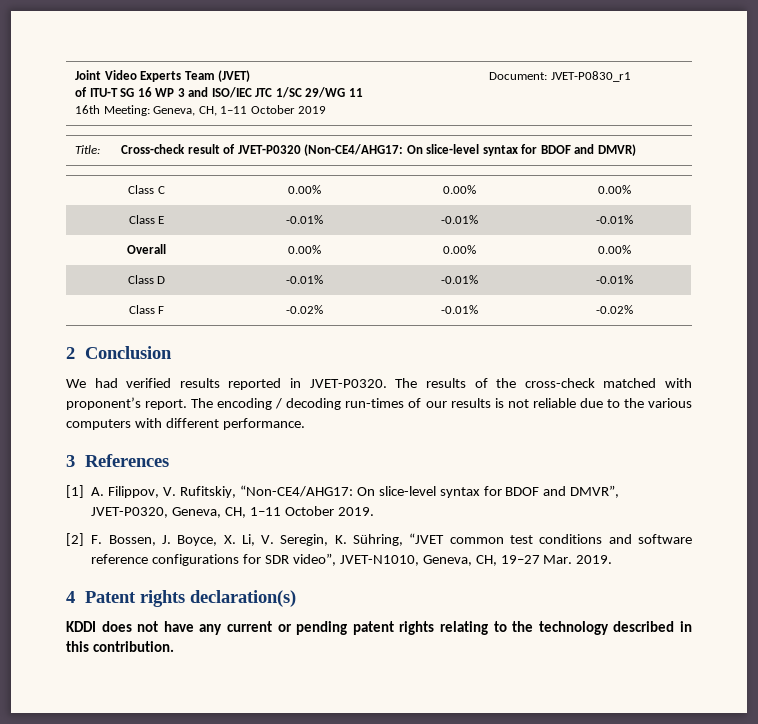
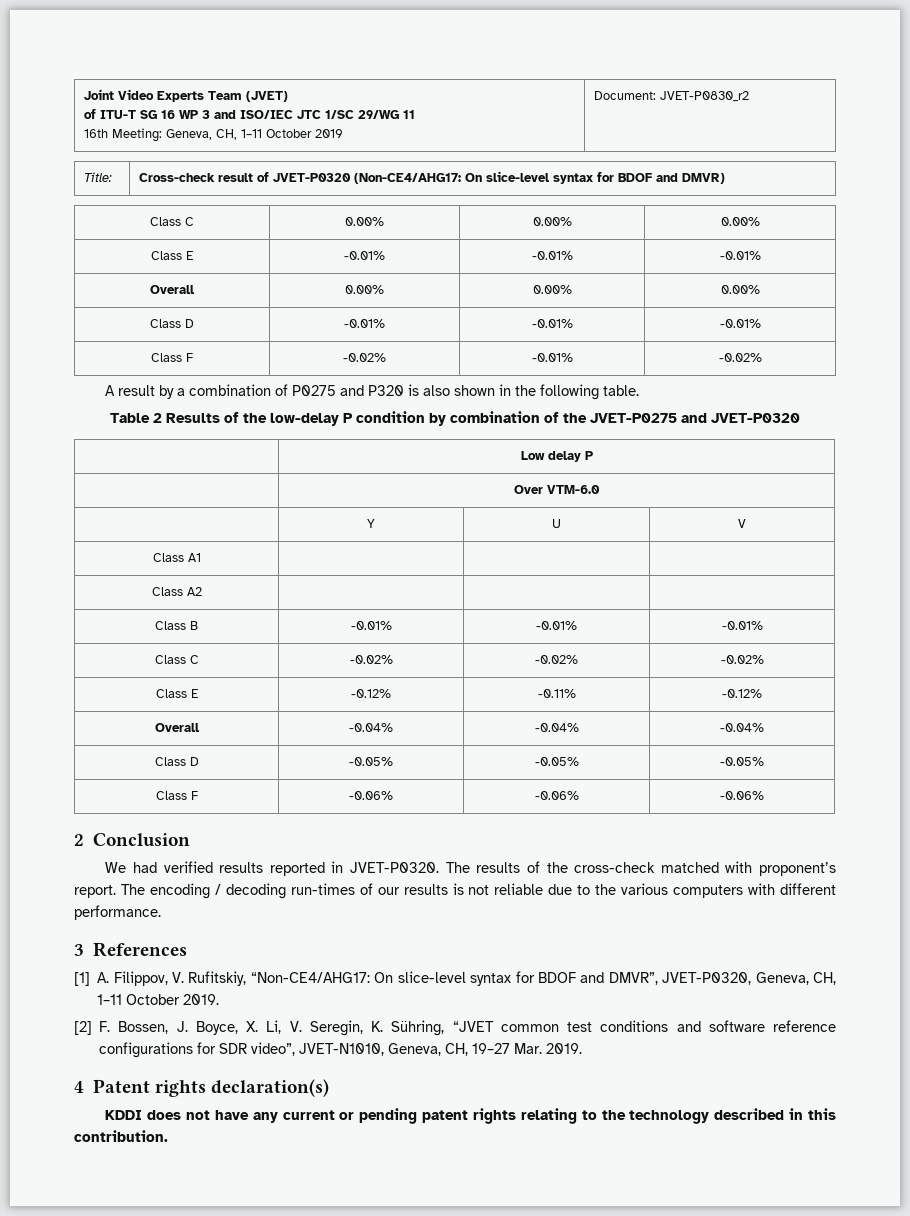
[550,71,631,82] JVET-P0830_r1 -> [659,91,749,102] JVET-P0830_r2
(633, 309) none -> [105,384,640,400] [110,411,800,426] [520,451,593,462] [514,485,600,494] [367,519,375,528] [552,519,561,528] [738,519,747,528] [152,553,201,562] [151,587,202,596] [155,621,198,630] [350,621,392,630] [536,621,577,630] [721,621,763,630] [154,655,199,664] [349,655,393,664] [535,655,578,664] [720,655,764,664] [155,689,198,698] [351,689,391,698] [537,689,576,698] [722,689,763,698] [154,723,200,732] [349,723,393,732] [534,723,579,732] [720,723,765,732] [154,757,199,766] [349,757,393,766] [534,757,579,766] [720,757,765,766] [155,791,198,800] [349,791,393,800] [534,791,579,800] [720,791,765,800] // A result by a combination of P0275 and P320 is also shown in the following table. // Table 2 Results of the low-delay P condition by combination of the JVET-P0275 and JVET-P0320 // | Low delay P // | Over VTM-6.0 // | Y | U | V // Class A1 | | | // Class A2 | | | // Class B | -0.01% | -0.01% | -0.01% // Class C | -0.02% | -0.02% | -0.02% // Class E | -0.12% | -0.11% | -0.12% // Overall | -0.04% | -0.04% | -0.04% // Class D | -0.05% | -0.05% | -0.05% // Class F | -0.06% | -0.06% | -0.06%

